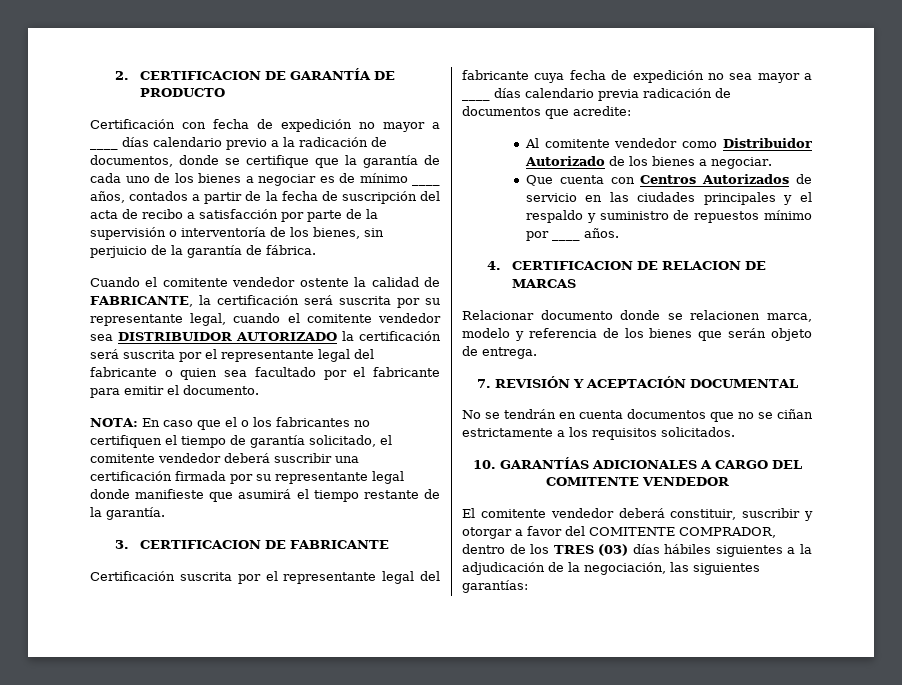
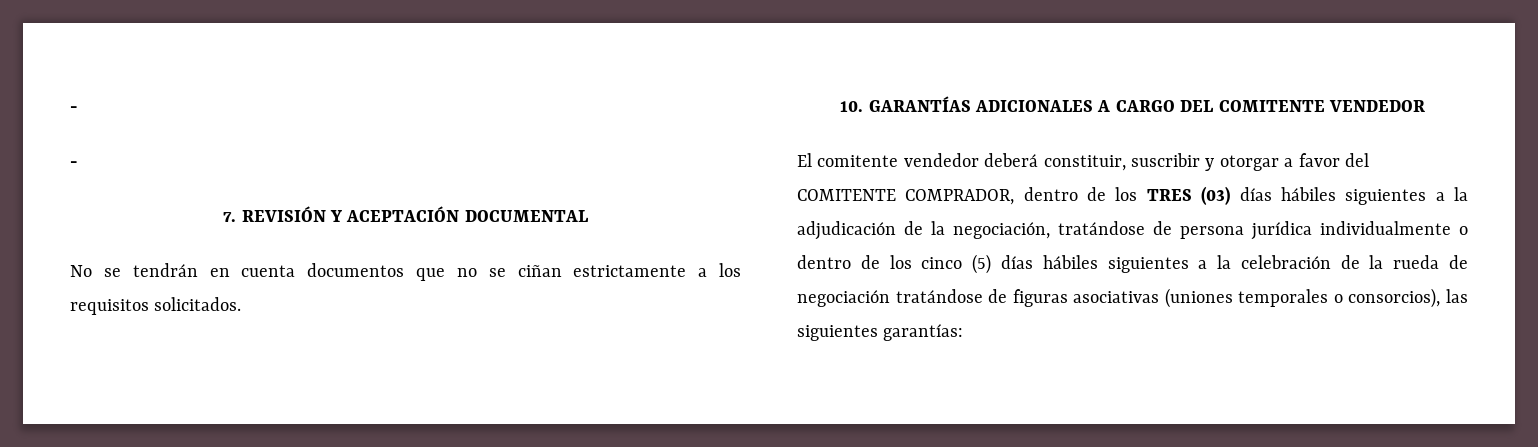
[114,68,395,80] [139,88,225,97] [90,119,440,132] [90,147,118,150] [122,137,387,150] [90,155,440,168] [90,173,408,186] [412,183,440,186] [90,191,440,204] [90,209,378,222] [90,227,384,240] [90,245,316,258] [90,277,440,287] [90,295,440,308] [90,313,441,326] [90,331,441,341] [90,349,374,362] [90,367,440,380] [90,385,259,398] [90,417,370,430] [90,435,392,448] [90,453,359,463] [90,471,404,484] [90,489,440,502] [90,507,165,520] [114,540,389,549] [90,571,440,584] [462,70,812,83] [462,98,490,101] [494,88,731,101] [462,106,631,119] [524,138,812,148] [524,156,772,169] [525,174,812,186] [525,192,812,205] [525,210,812,223] [525,231,580,241] [583,228,619,238] [486,261,766,270] [511,279,576,288] [462,310,812,322] [462,328,812,341] [462,346,537,359] 2. CERTIFICACION DE GARANTÍA DE PRODUCTO // Certificación con fecha de expedición no mayor a ____ días calendario previo a la radicación de documentos, donde se certifique que la garantía de cada uno de los bienes a negociar es de mínimo ____ años, contados a partir de la fecha de suscripción del acta de recibo a satisfacción por parte de la supervisión o interventoría de los bienes, sin perjuicio de la garantía de fábrica. // Cuando el comitente vendedor ostente la calidad de FABRICANTE, la certificación será suscrita por su representante legal, cuando el comitente vendedor sea DISTRIBUIDOR AUTORIZADO la certificación será suscrita por el representante legal del fabricante o quien sea facultado por el fabricante para emitir el documento. // NOTA: En caso que el o los fabricantes no certifiquen el tiempo de garantía solicitado, el comitente vendedor deberá suscribir una certificación firmada por su representante legal donde manifieste que asumirá el tiempo restante de la garantía. // 3. CERTIFICACION DE FABRICANTE // Certificación suscrita por el representante legal del fabricante cuya fecha de expedición no sea mayor a ____ días calendario previa radicación de documentos que acredite: // Al comitente vendedor como Distribuidor Autorizado de los bienes a negociar. // Que cuenta con Centros Autorizados de servicio en las ciudades principales y el respaldo y suministro de repuestos mínimo por ____ años. // 4. CERTIFICACION DE RELACION DE MARCAS // Relacionar documento donde se relacionen marca, modelo y referencia de los bienes que serán objeto de entrega. -> [70,106,78,112] [70,161,78,167] - // -
(666, 568) none -> [1058,221,1468,240] [797,254,1468,274] [797,288,1441,308] tratándose de persona jurídica individualmente o dentro de los cinco (5) días hábiles siguientes a la celebración de la rueda de negociación tratándose de figuras asociativas (uniones temporales o consorcios),

